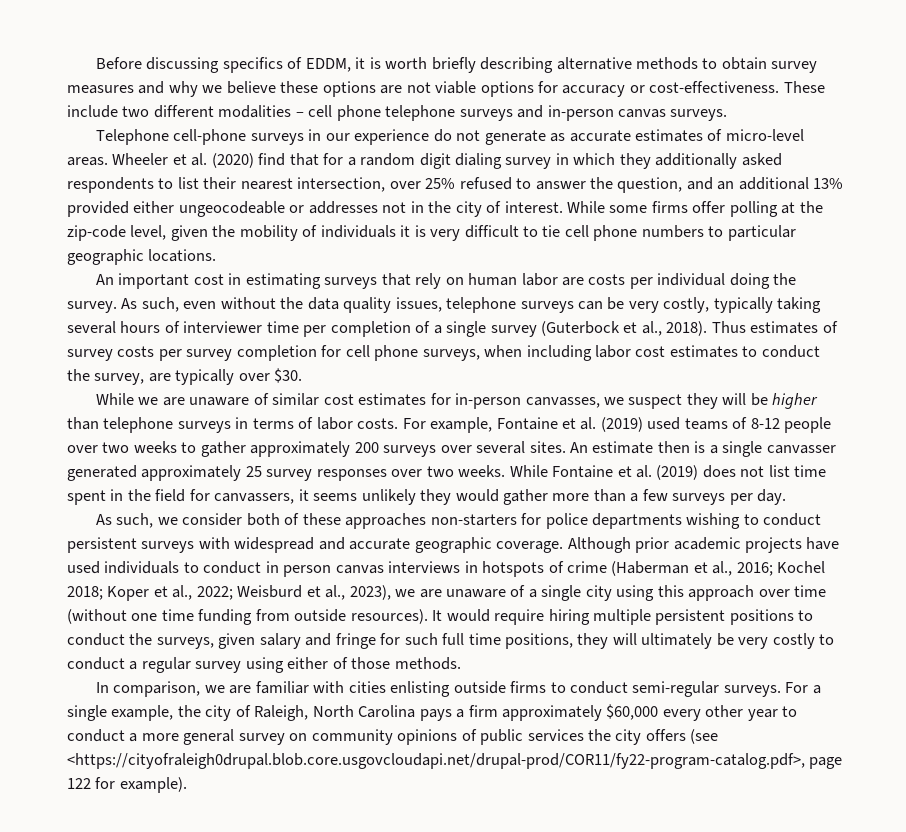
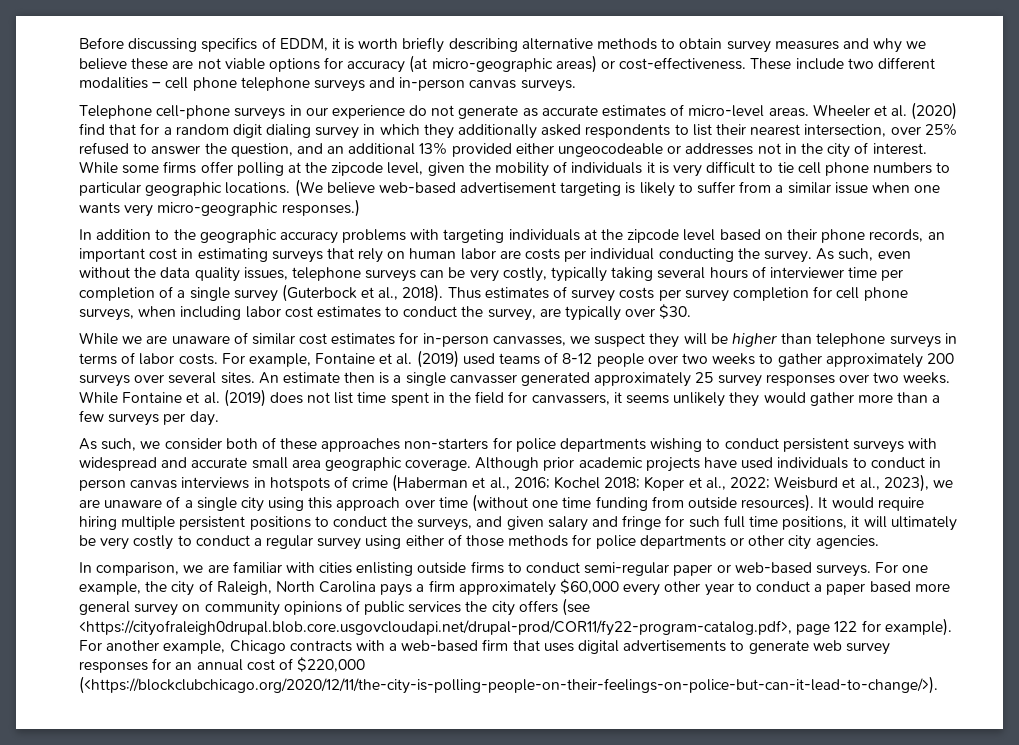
[322,81,376,97] options -> (169, 64) none
(626, 91) none -> [409,55,597,73] (at micro-geographic areas)
[67,225,126,241] zip-code -> [331,162,384,176] zipcode
[95,274,114,285] // An -> [294,179,941,197] [79,199,360,217] [79,229,945,244] (We believe web-based advertisement targeting is likely to suffer from a similar issue when one wants very micro-geographic responses.) // In addition to the geographic accuracy problems with targeting individuals at the zipcode level based on their phone records, an
[729,273,770,289] doing -> [658,248,734,262] conducting
(411, 544) none -> [251,457,321,469] small area
(214, 643) none -> [476,516,503,527] and
[577,633,609,649] they -> [851,516,860,527] it
[394,657,461,670] methods. -> [508,534,879,550] methods for police departments or other city agencies.
[723,682,821,697] [67,705,107,721] surveys. For a single -> [673,562,929,577] paper or web-based surveys. For one
(138, 737) none -> [826,581,911,595] paper based
(187, 785) none -> [79,639,890,655] [79,657,366,673] [79,676,938,694] For another example, Chicago contracts with a web-based firm that uses digital advertisements to generate web survey responses for an annual cost of $220,000 (<https://blockclubchicago.org/2020/12/11/the-city-is-polling-people-on-their-feelings-on-police-but-can-it-lead-to-change/>).

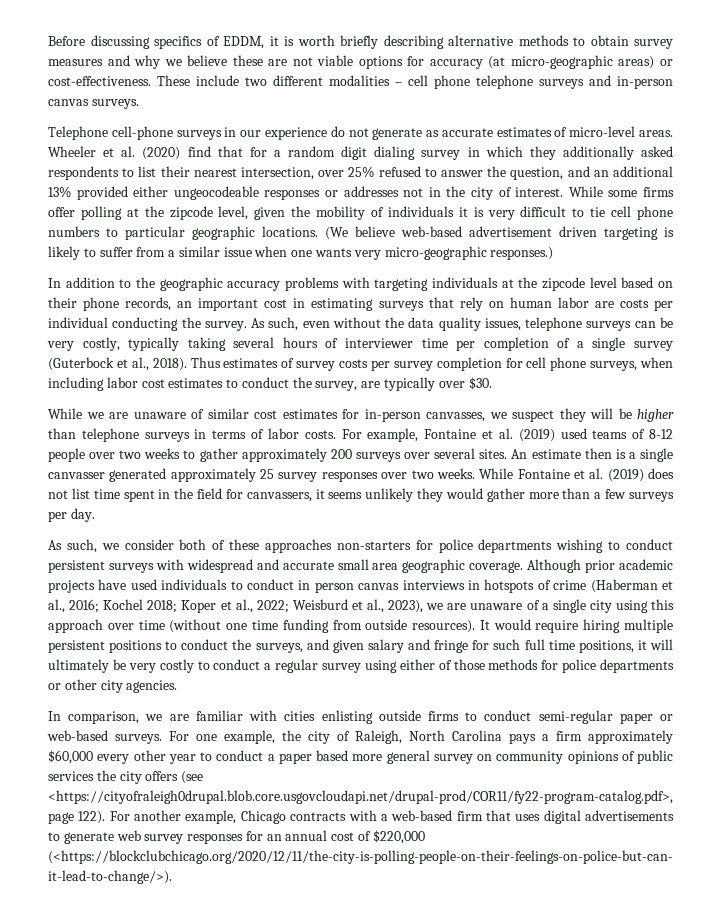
(664, 150) none -> [264,189,321,200] responses
(557, 188) none -> [559,226,597,237] driven
[834,618,952,636] 122 for example). -> [78,811,106,824] 122).

